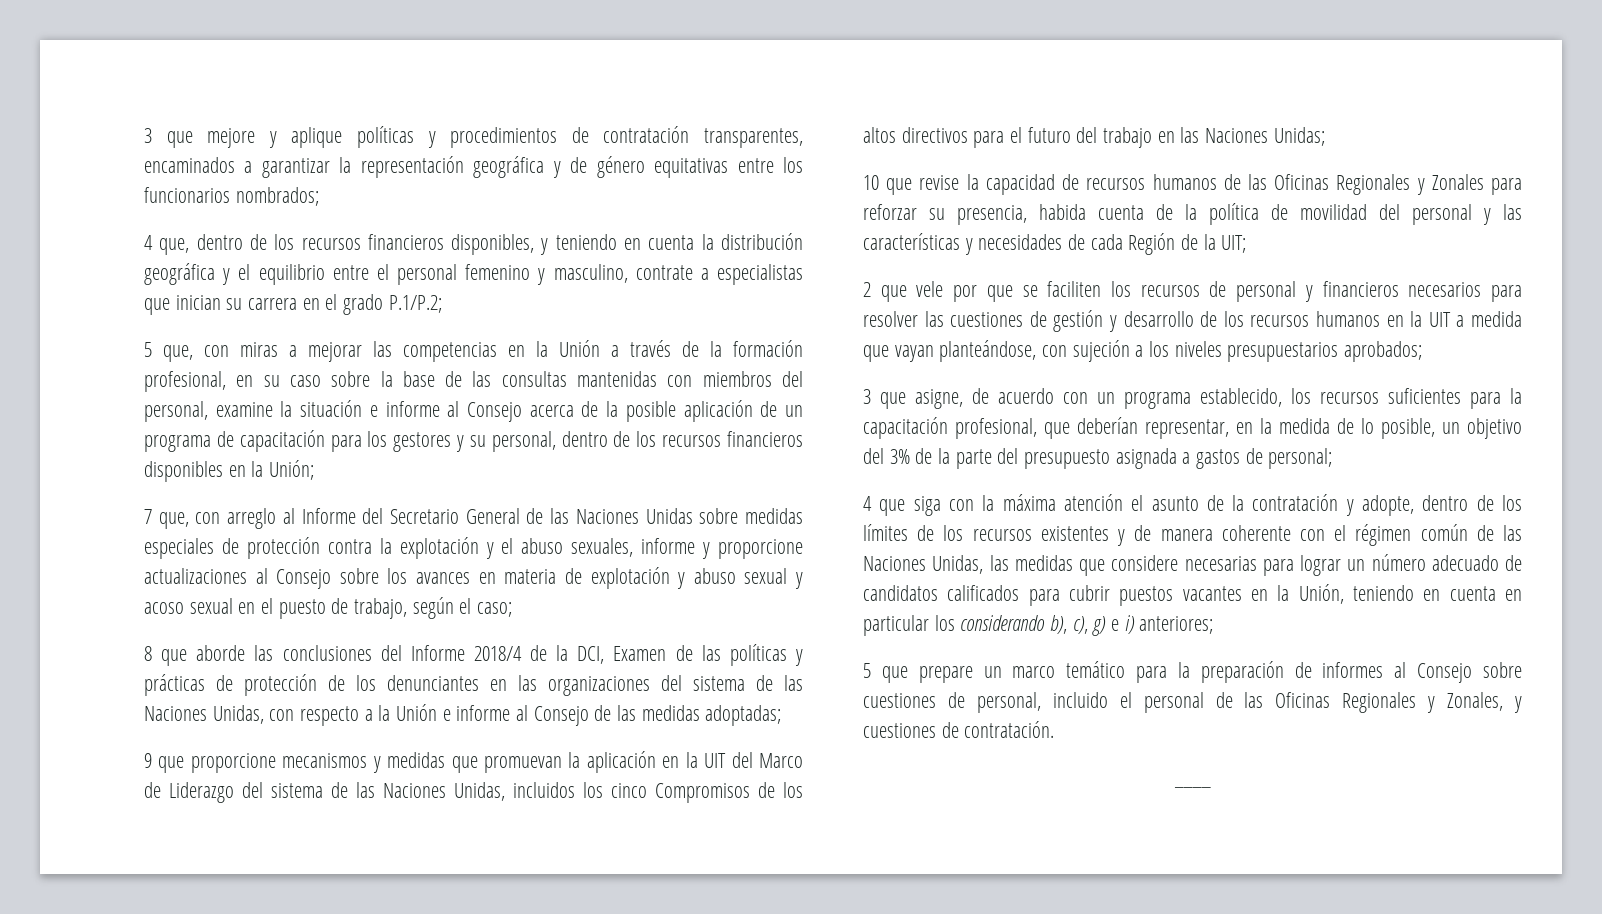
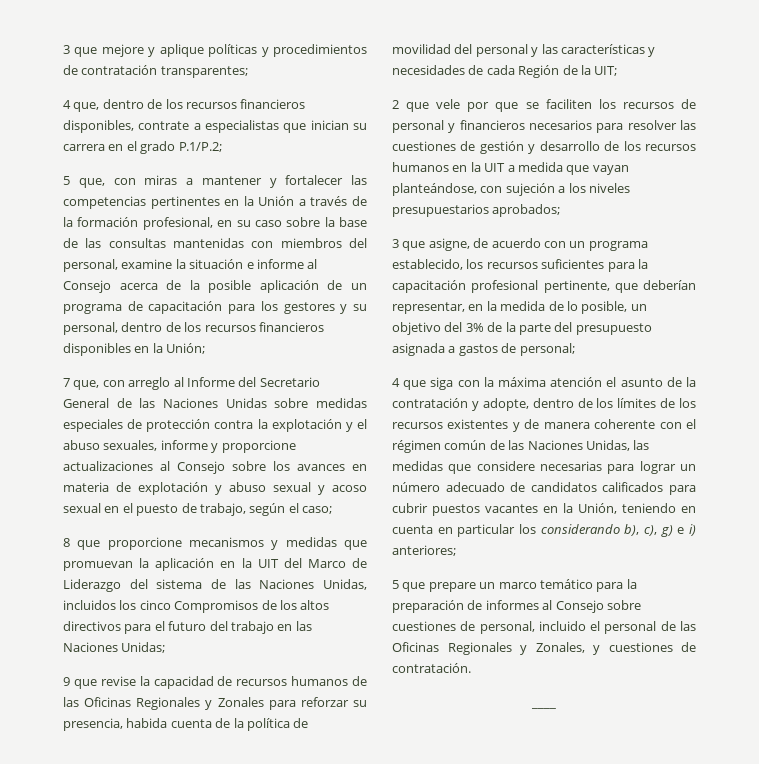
[704,128,804,148] [144,156,803,178] [144,187,319,206] transparentes, encaminados a garantizar la representación geográfica y de género equitativas entre los funcionarios nombrados; -> [160,66,248,78] transparentes;
[540,233,803,255] [144,263,628,285] y teniendo en cuenta la distribución geográfica y el equilibrio entre el personal femenino y masculino, -> (134, 126) none
[308,342,362,362] mejorar -> [201,175,344,188] mantener y fortalecer
(497, 352) none -> [150,196,220,209] pertinentes
[196,644,803,666] [144,674,803,696] [144,704,782,726] [144,753,185,773] aborde las conclusiones del Informe 2018/4 de la DCI, Examen de las políticas y prácticas de protección de los denunciantes en las organizaciones del sistema de las Naciones Unidas, con respecto a la Unión e informe al Consejo de las medidas adoptadas; // 9 que -> (101, 545) none
[863,175,879,190] 10 -> [63,677,70,686] 9
[955,418,1037,439] profesional, -> [471,280,610,293] profesional pertinente,

